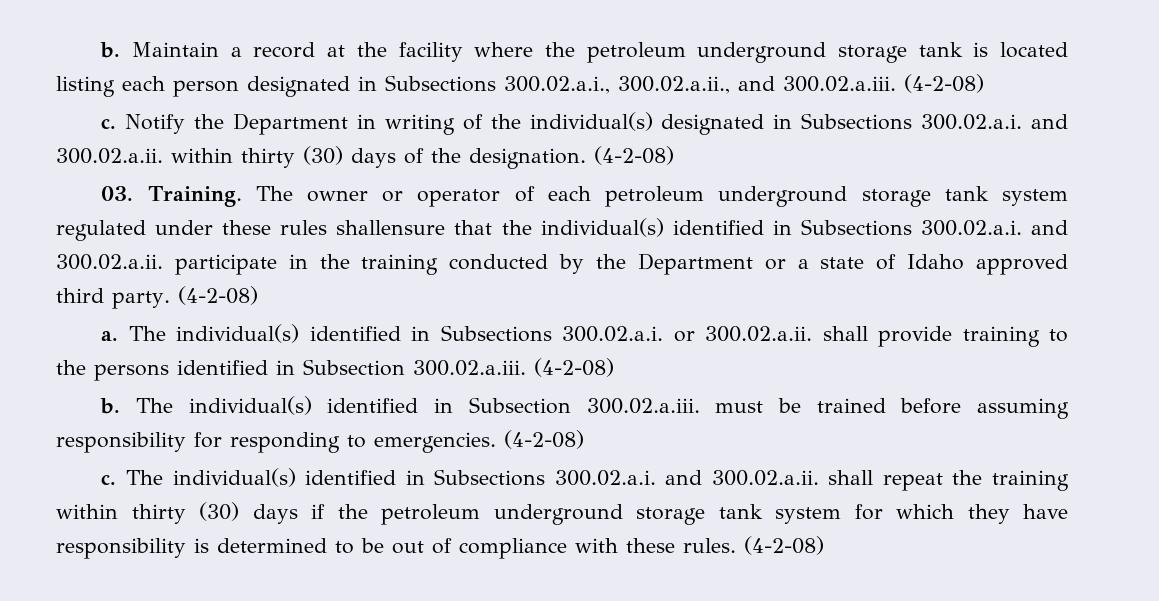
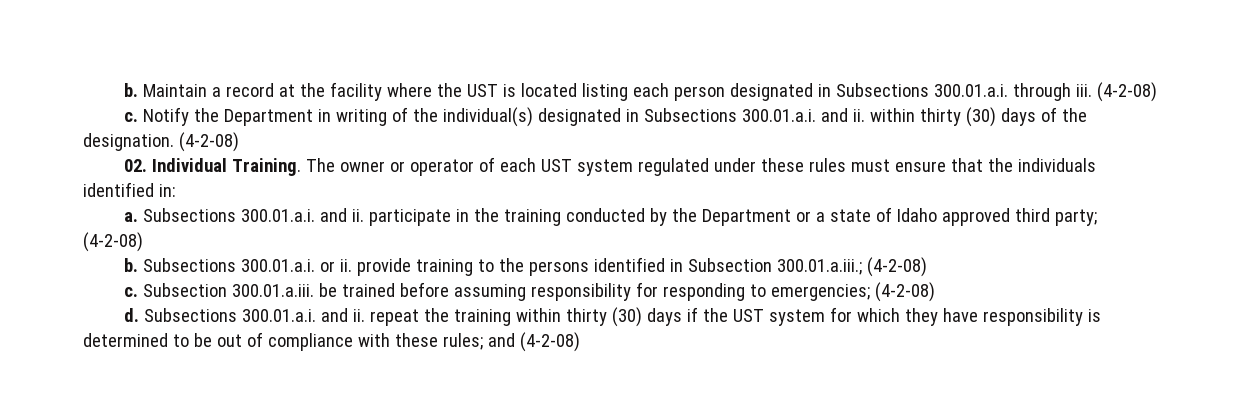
[586,42,963,63] petroleum underground storage tank -> [467,84,499,97] UST
[504,76,896,94] 300.02.a.i., 300.02.a.ii., and 300.02.a.iii. -> [934,83,1093,101] 300.01.a.i. through iii.
[921,114,1068,130] [56,148,163,164] 300.02.a.i. and 300.02.a.ii. -> [742,108,866,122] 300.01.a.i. and ii.
[101,186,134,201] 03. -> [124,158,228,172] 02. Individual
[605,186,989,207] petroleum underground storage tank -> [541,159,573,172] UST
[336,218,1068,237] [56,254,163,270] shallensure that the individual(s) identified in Subsections 300.02.a.i. and 300.02.a.ii. -> [851,158,1097,172] [83,182,176,197] [124,208,365,222] must ensure that the individuals identified in: // a. Subsections 300.01.a.i. and ii.
[112,286,258,309] [101,324,868,343] party. (4-2-08) // a. The individual(s) identified in Subsections 300.02.a.i. or 300.02.a.ii. shall -> [1055,209,1098,226] [83,232,143,252] [124,258,353,272] party; (4-2-08) // b. Subsections 300.01.a.i. or ii.
[413,358,614,377] [100,396,764,415] 300.02.a.iii. (4-2-08) // b. The individual(s) identified in Subsection 300.02.a.iii. must -> [777,257,928,277] [124,283,315,297] 300.01.a.iii.; (4-2-08) // c. Subsection 300.01.a.iii.
[374,430,584,453] [101,468,874,487] emergencies. (4-2-08) // c. The individual(s) identified in Subsections 300.02.a.i. and 300.02.a.ii. shall -> [771,282,936,302] [124,308,366,322] emergencies; (4-2-08) // d. Subsections 300.01.a.i. and ii.
[381,504,763,525] petroleum underground storage tank -> [733,309,765,322] UST
[683,538,736,553] rules. -> [442,333,515,350] rules; and

